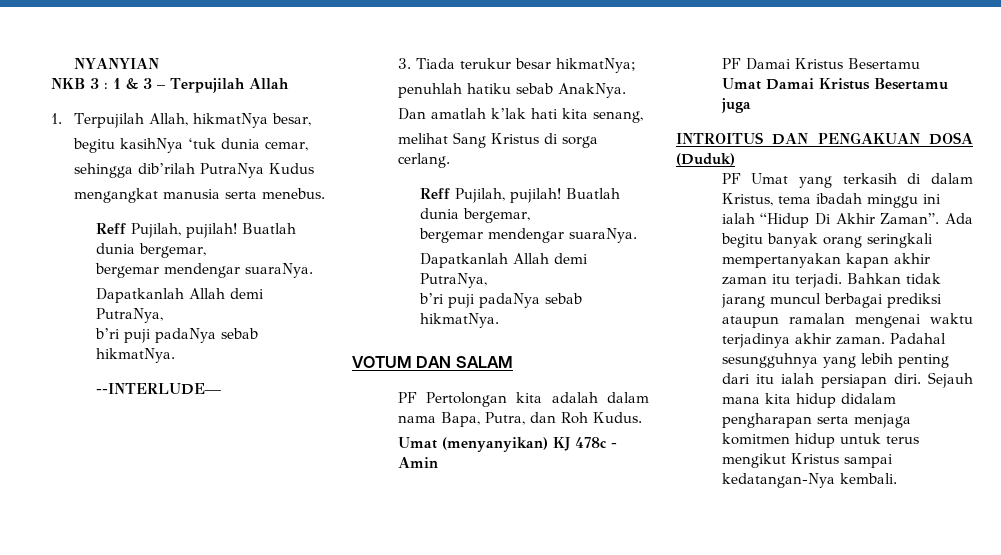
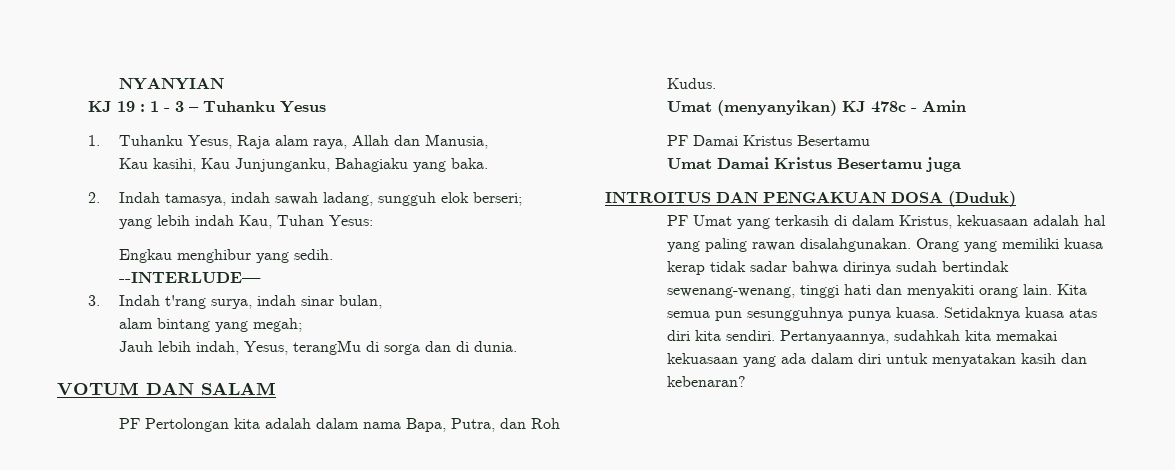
[50,78,99,89] NKB 3 -> [87,101,135,112] KJ 19
[125,78,139,89] & -> [163,108,170,112] -
[169,78,289,93] Terpujilah Allah -> [202,101,326,113] Tuhanku Yesus
[73,113,311,128] [72,138,308,153] [73,163,314,178] [73,188,325,203] [96,223,297,238] [96,243,207,258] [95,263,314,278] [96,288,265,303] [96,308,164,323] [95,328,259,343] [96,348,176,363] [96,383,222,395] [397,58,636,73] [397,83,626,98] [397,108,643,123] [397,132,598,148] [397,153,450,168] [420,188,621,203] [420,208,531,223] [419,228,638,243] [420,253,589,268] [420,273,488,288] [419,293,583,308] [420,313,500,328] Terpujilah Allah, hikmatNya besar, // begitu kasihNya ‘tuk dunia cemar, // sehingga dib’rilah PutraNya Kudus // mengangkat manusia serta menebus. // Reff Pujilah, pujilah! Buatlah dunia bergemar, // bergemar mendengar suaraNya. // Dapatkanlah Allah demi PutraNya, // b’ri puji padaNya sebab hikmatNya. // --INTERLUDE— // 3. Tiada terukur besar hikmatNya; // penuhlah hatiku sebab AnakNya. // Dan amatlah k’lak hati kita senang, // melihat Sang Kristus di sorga cerlang. // Reff Pujilah, pujilah! Buatlah dunia bergemar, // bergemar mendengar suaraNya. // Dapatkanlah Allah demi PutraNya, // b’ri puji padaNya sebab hikmatNya. -> [118,134,488,149] [118,158,488,172] [87,192,522,206] [118,215,373,229] [118,249,333,263] [118,272,261,283] [87,295,382,309] [118,318,302,332] [118,340,517,355] Tuhanku Yesus, Raja alam raya, Allah dan Manusia, // Kau kasihi, Kau Junjunganku, Bahagiaku yang baka. // 2. Indah tamasya, indah sawah ladang, sungguh elok berseri; // yang lebih indah Kau, Tuhan Yesus: // Engkau menghibur yang sedih. // --INTERLUDE— // 3. Indah t'rang surya, indah sinar bulan, // alam bintang yang megah; // Jauh lebih indah, Yesus, terangMu di sorga dan di dunia.
[777,193,941,208] [721,213,973,228] [720,233,933,248] [721,253,930,268] [721,273,941,288] [720,293,942,308] [721,313,973,328] [721,333,946,348] [721,353,949,368] [721,372,973,388] [721,393,896,408] [721,413,911,428] [721,433,919,448] [721,453,893,468] [721,473,897,488] tema ibadah minggu ini ialah “Hidup Di Akhir Zaman”. Ada begitu banyak orang seringkali mempertanyakan kapan akhir zaman itu terjadi. Bahkan tidak jarang muncul berbagai prediksi ataupun ramalan mengenai waktu terjadinya akhir zaman. Padahal sesungguhnya yang lebih penting dari itu ialah persiapan diri. Sejauh mana kita hidup didalam pengharapan serta menjaga komitmen hidup untuk terus mengikut Kristus sampai kedatangan-Nya kembali. -> [956,215,1106,226] [666,238,1103,252] [666,261,1009,275] [666,284,1087,298] [666,307,1097,321] [666,330,1057,344] [666,353,1087,367] [666,376,746,387] kekuasaan adalah hal yang paling rawan disalahgunakan. Orang yang memiliki kuasa kerap tidak sadar bahwa dirinya sudah bertindak sewenang-wenang, tinggi hati dan menyakiti orang lain. Kita semua pun sesungguhnya punya kuasa. Setidaknya kuasa atas diri kita sendiri. Pertanyaannya, sudahkah kita memakai kekuasaan yang ada dalam diri untuk menyatakan kasih dan kebenaran?

